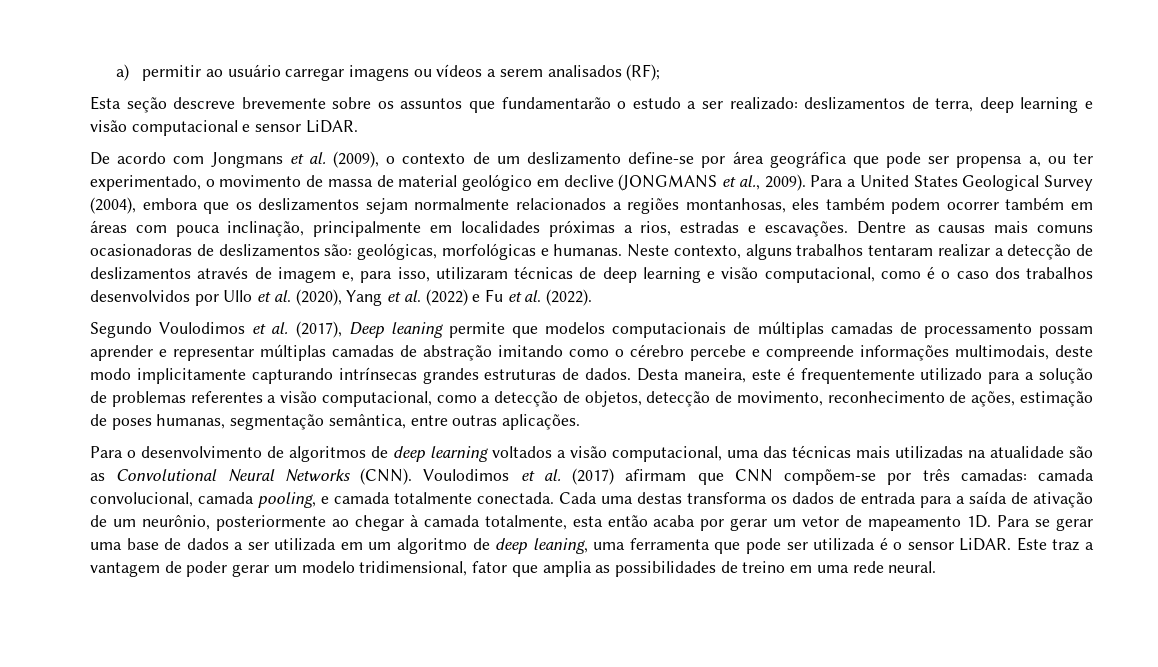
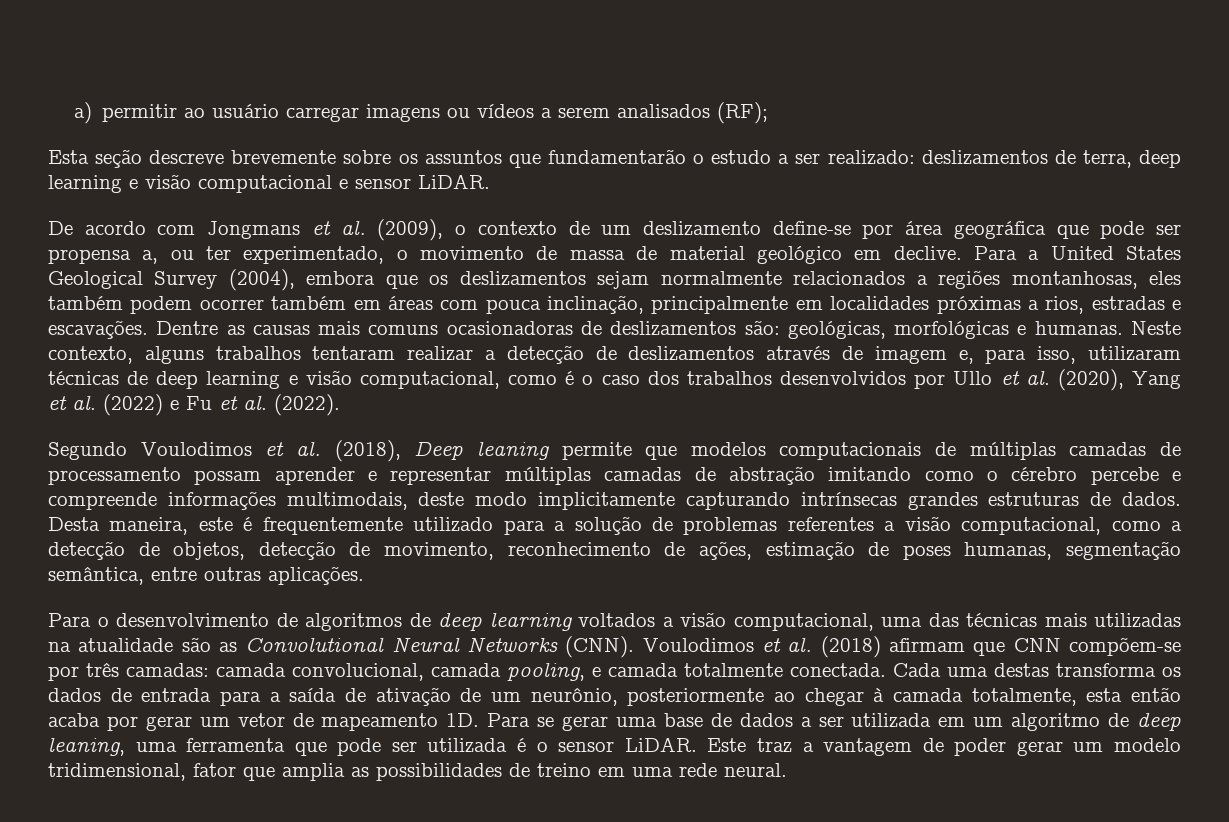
[563,174,806,191] declive (JONGMANS et al., 2009). -> [893,246,962,260] declive.
[295,321,342,338] (2017), -> [334,440,401,462] (2018),
[572,468,614,485] (2017) -> [820,636,881,658] (2018)

